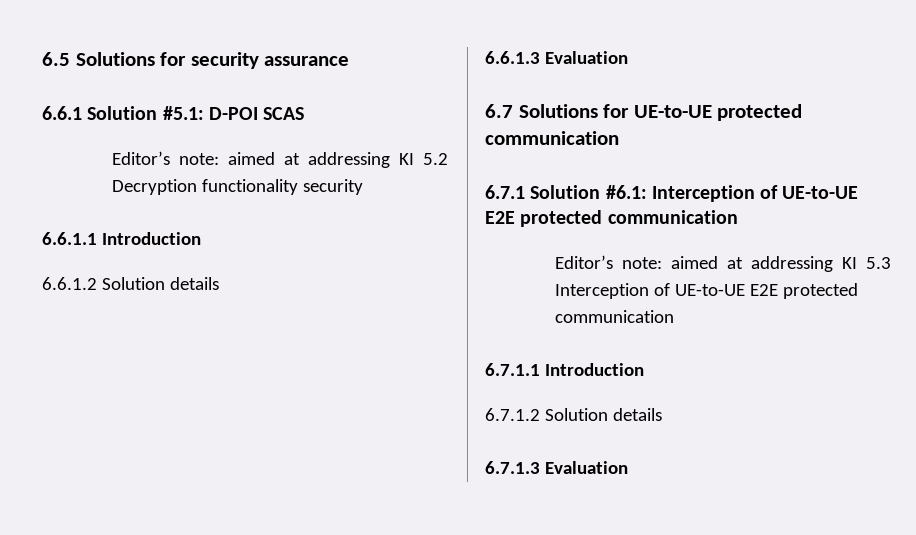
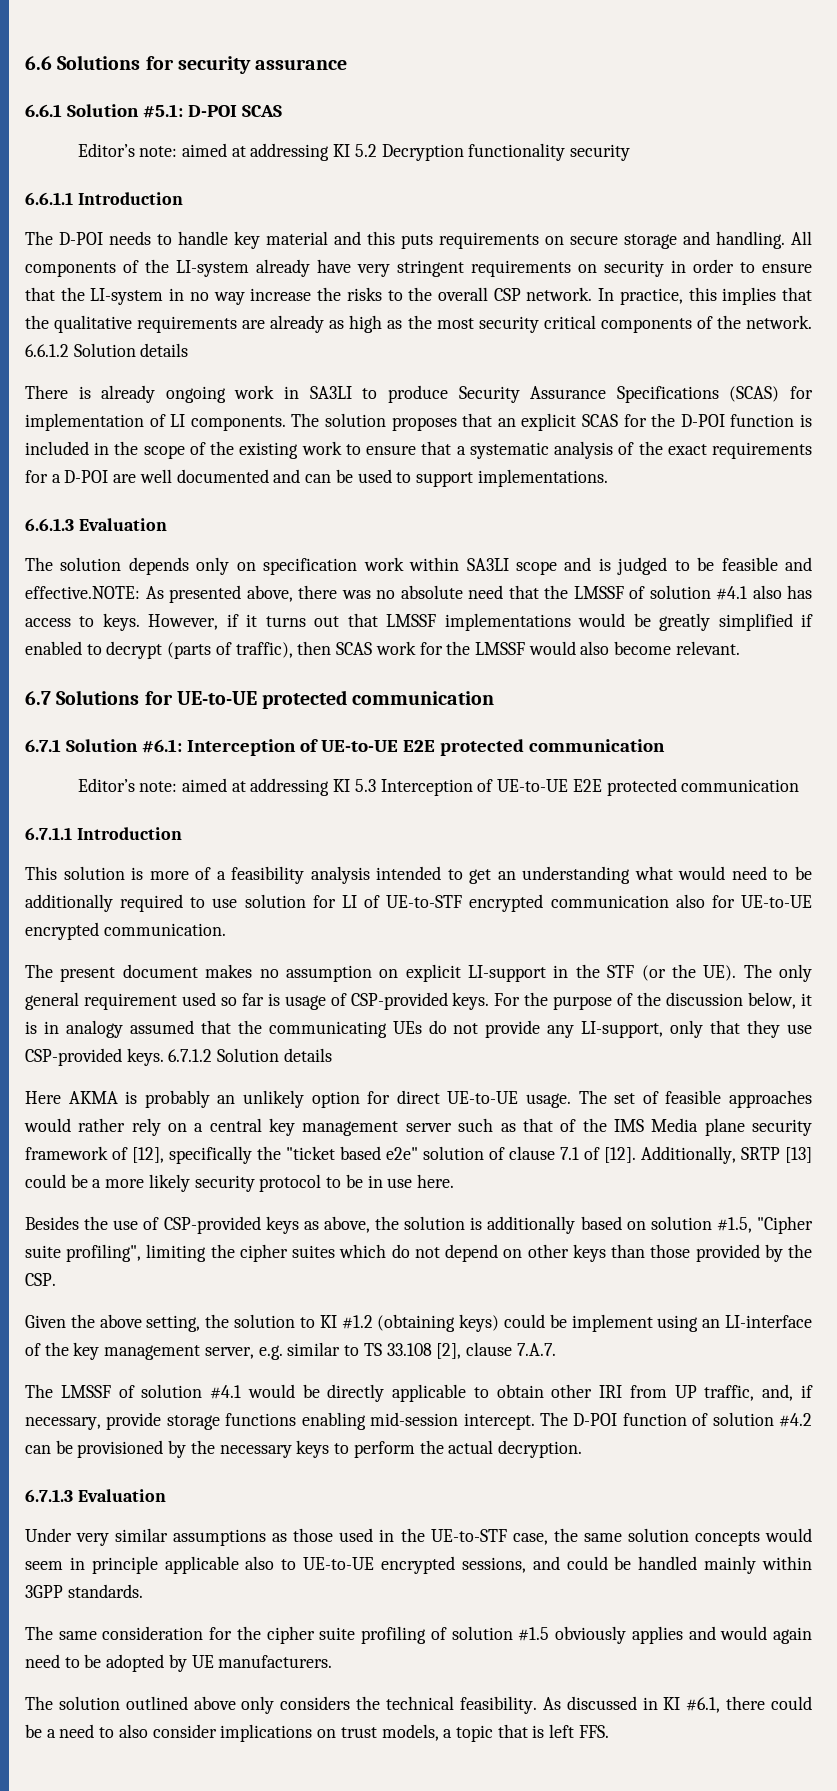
[42,52,70,66] 6.5 -> [25,56,52,70] 6.6
[42,277,219,290] [485,51,628,64] 6.6.1.2 Solution details // 6.6.1.3 Evaluation -> [25,231,812,249] [25,259,812,277] [25,287,812,305] [25,315,813,333] [25,343,189,357] [25,385,814,403] [25,413,813,431] [25,441,813,459] [25,469,608,487] [25,518,167,531] [25,557,812,575] [25,585,812,603] [25,613,813,631] [25,641,740,659] The D-POI needs to handle key material and this puts requirements on secure storage and handling. All components of the LI-system already have very stringent requirements on security in order to ensure that the LI-system in no way increase the risks to the overall CSP network. In practice, this implies that the qualitative requirements are already as high as the most security critical components of the network. 6.6.1.2 Solution details // There is already ongoing work in SA3LI to produce Security Assurance Specifications (SCAS) for implementation of LI components. The solution proposes that an explicit SCAS for the D-POI function is included in the scope of the existing work to ensure that a systematic analysis of the exact requirements for a D-POI are well documented and can be used to support implementations. // 6.6.1.3 Evaluation // The solution depends only on specification work within SA3LI scope and is judged to be feasible and effective.NOTE: As presented above, there was no absolute need that the LMSSF of solution #4.1 also has access to keys. However, if it turns out that LMSSF implementations would be greatly simplified if enabled to decrypt (parts of traffic), then SCAS work for the LMSSF would also become relevant.
[485,408,662,421] [485,461,628,474] 6.7.1.2 Solution details // 6.7.1.3 Evaluation -> [25,866,812,884] [25,894,812,912] [25,922,226,940] [25,964,812,982] [25,992,813,1010] [25,1020,812,1038] [25,1048,332,1066] [25,1090,813,1108] [24,1118,813,1136] [25,1146,812,1164] [25,1174,454,1192] [25,1216,813,1234] [25,1244,813,1262] [25,1273,56,1286] [25,1314,812,1332] [25,1342,556,1360] [25,1384,813,1402] [25,1412,812,1430] [25,1440,582,1458] [25,1489,166,1502] [25,1528,813,1546] [25,1556,812,1574] [25,1584,143,1598] [25,1626,813,1644] [25,1654,333,1672] [25,1696,813,1714] [25,1724,609,1742] This solution is more of a feasibility analysis intended to get an understanding what would need to be additionally required to use solution for LI of UE-to-STF encrypted communication also for UE-to-UE encrypted communication. // The present document makes no assumption on explicit LI-support in the STF (or the UE). The only general requirement used so far is usage of CSP-provided keys. For the purpose of the discussion below, it is in analogy assumed that the communicating UEs do not provide any LI-support, only that they use CSP-provided keys. 6.7.1.2 Solution details // Here AKMA is probably an unlikely option for direct UE-to-UE usage. The set of feasible approaches would rather rely on a central key management server such as that of the IMS Media plane security framework of [12], specifically the "ticket based e2e" solution of clause 7.1 of [12]. Additionally, SRTP [13] could be a more likely security protocol to be in use here. // Besides the use of CSP-provided keys as above, the solution is additionally based on solution #1.5, "Cipher suite profiling", limiting the cipher suites which do not depend on other keys than those provided by the CSP. // Given the above setting, the solution to KI #1.2 (obtaining keys) could be implement using an LI-interface of the key management server, e.g. similar to TS 33.108 [2], clause 7.A.7. // The LMSSF of solution #4.1 would be directly applicable to obtain other IRI from UP traffic, and, if necessary, provide storage functions enabling mid-session intercept. The D-POI function of solution #4.2 can be provisioned by the necessary keys to perform the actual decryption. // 6.7.1.3 Evaluation // Under very similar assumptions as those used in the UE-to-STF case, the same solution concepts would seem in principle applicable also to UE-to-UE encrypted sessions, and could be handled mainly within 3GPP standards. // The same consideration for the cipher suite profiling of solution #1.5 obviously applies and would again need to be adopted by UE manufacturers. // The solution outlined above only considers the technical feasibility. As discussed in KI #6.1, there could be a need to also consider implications on trust models, a topic that is left FFS.

